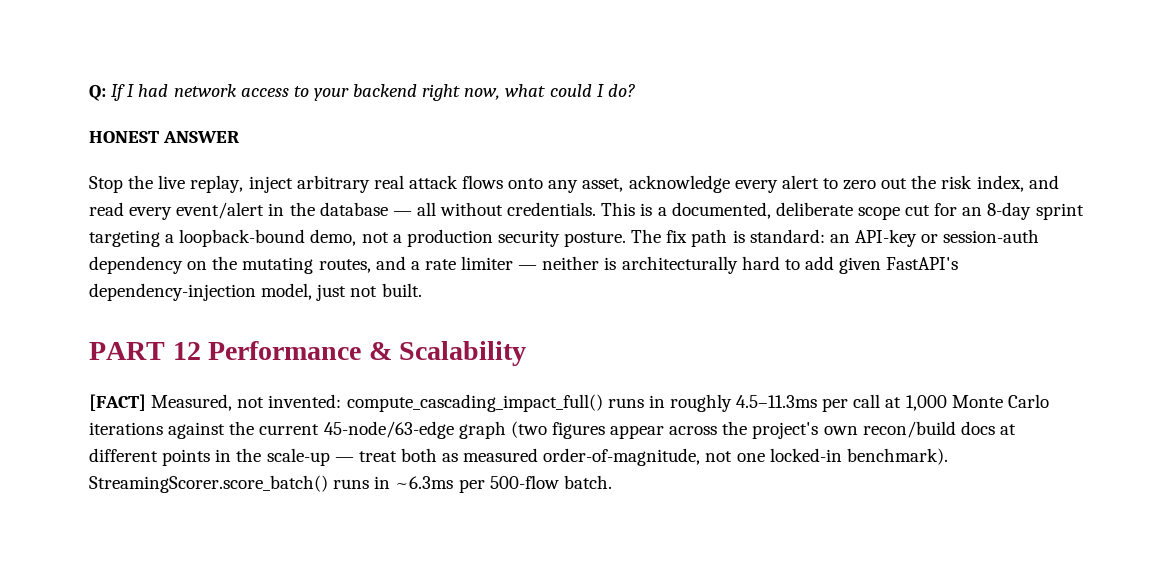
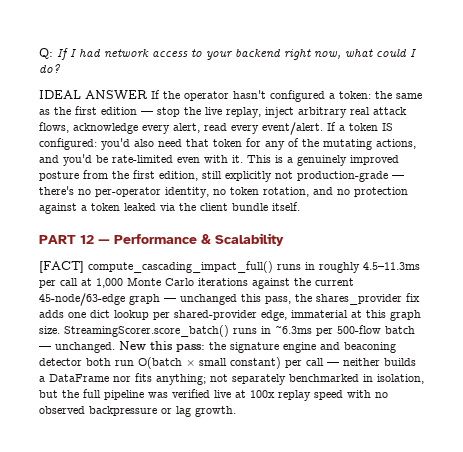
[89,131,159,143] HONEST -> [39,90,81,99] IDEAL
[89,176,123,193] // Stop -> [151,90,422,102] [39,106,180,117] If the operator hasn't configured a token: the same as the first edition — stop
[462,175,1059,193] [89,202,1084,220] [89,229,1040,247] [89,256,959,274] [89,283,422,301] flows onto any asset, acknowledge every alert to zero out the risk index, and read every event/alert in the database — all without credentials. This is a documented, deliberate scope cut for an 8-day sprint targeting a loopback-bound demo, not a production security posture. The fix path is standard: an API-key or session-auth dependency on the mutating routes, and a rate limiter — neither is architecturally hard to add given FastAPI's dependency-injection model, just not built. -> [39,122,393,135] [39,138,416,150] [39,154,399,166] [39,170,404,182] [39,186,408,198] [39,202,300,214] flows, acknowledge every alert, read every event/alert. If a token IS configured: you'd also need that token for any of the mutating actions, and you'd be rate-limited even with it. This is a genuinely improved posture from the first edition, still explicitly not production-grade — there's no per-operator identity, no token rotation, and no protection against a token leaked via the client bundle itself.
(201, 351) none -> [98,239,110,244] —
[151,394,342,411] Measured, not invented: -> (84, 267) none
[510,421,1016,439] [89,448,948,466] (two figures appear across the project's own recon/build docs at different points in the scale-up — treat both as measured order-of-magnitude, not one locked-in benchmark). -> [164,293,420,305] [39,310,421,321] [39,326,60,334] — unchanged this pass, the shares_provider fix adds one dict lookup per shared-provider edge, immaterial at this graph size.
[563,475,612,489] batch. -> [385,326,415,334] [39,341,396,353] [39,357,416,369] [39,373,424,385] [39,389,388,401] [39,406,236,417] batch — unchanged. New this pass: the signature engine and beaconing detector both run O(batch × small constant) per call — neither builds a DataFrame nor fits anything; not separately benchmarked in isolation, but the full pipeline was verified live at 100x replay speed with no observed backpressure or lag growth.

